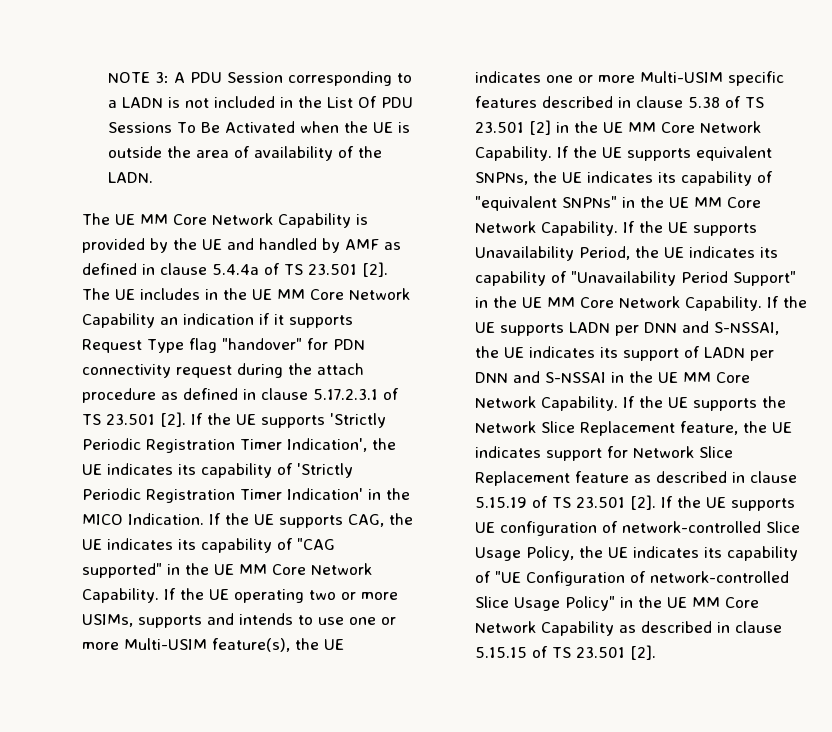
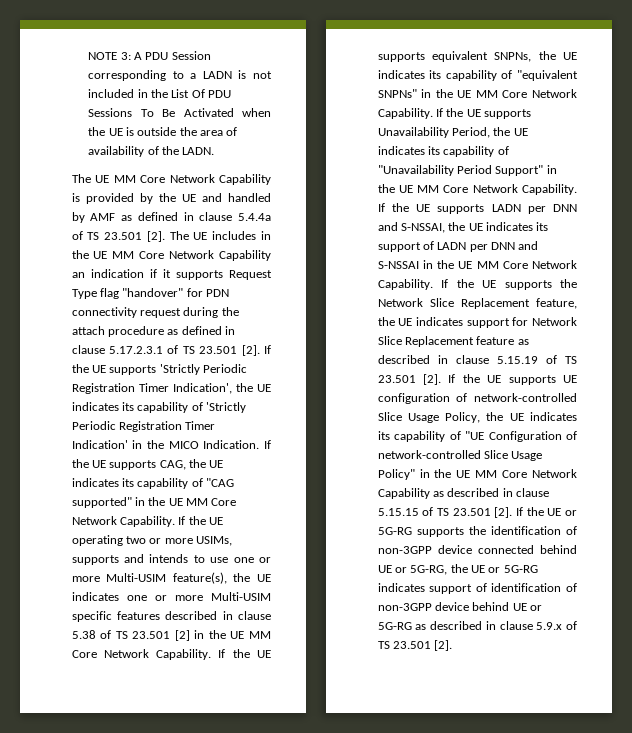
(657, 652) none -> [515,507,577,516] [377,526,577,537] [377,545,577,554] [377,564,538,575] [377,583,577,594] [377,602,543,611] [377,621,577,630] [377,640,453,651] If the UE or 5G-RG supports the identification of non-3GPP device connected behind UE or 5G-RG, the UE or 5G-RG indicates support of identification of non-3GPP device behind UE or 5G-RG as described in clause 5.9.x of TS 23.501 [2].

